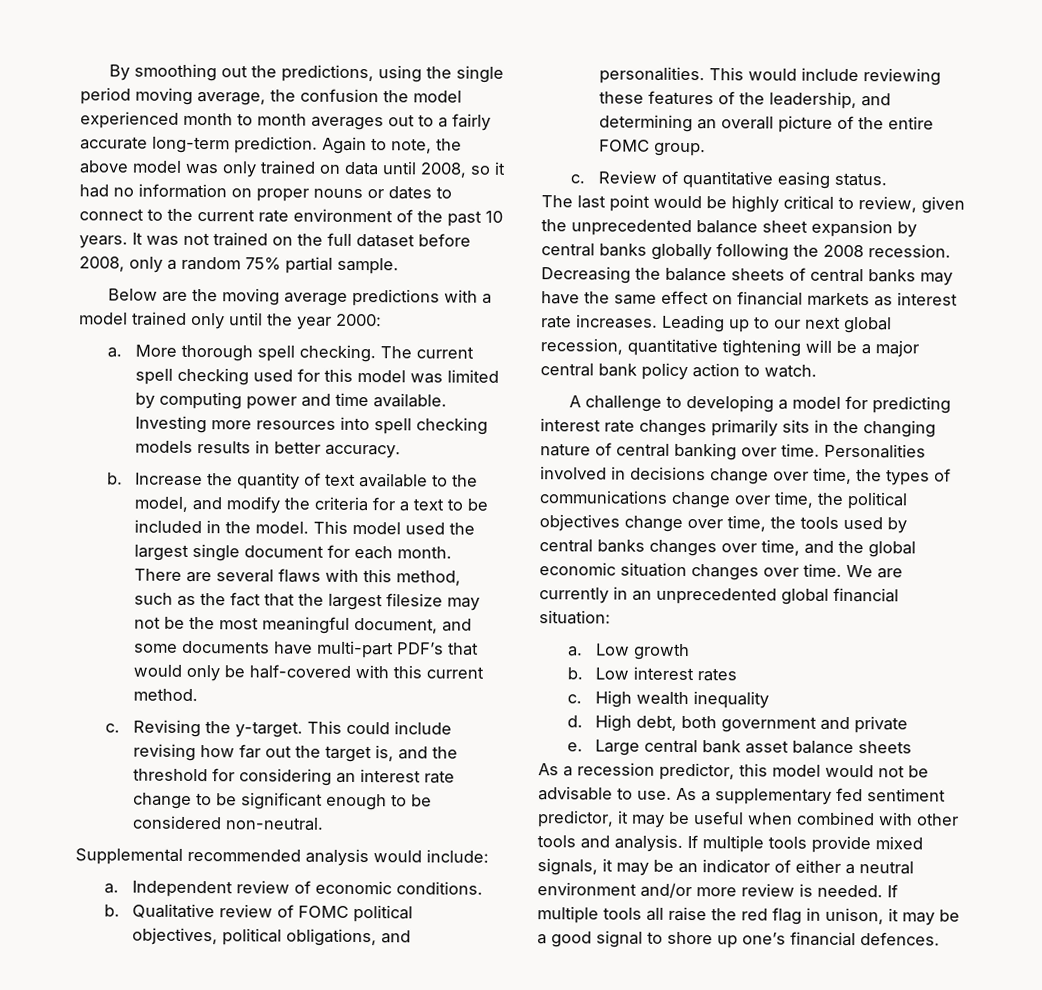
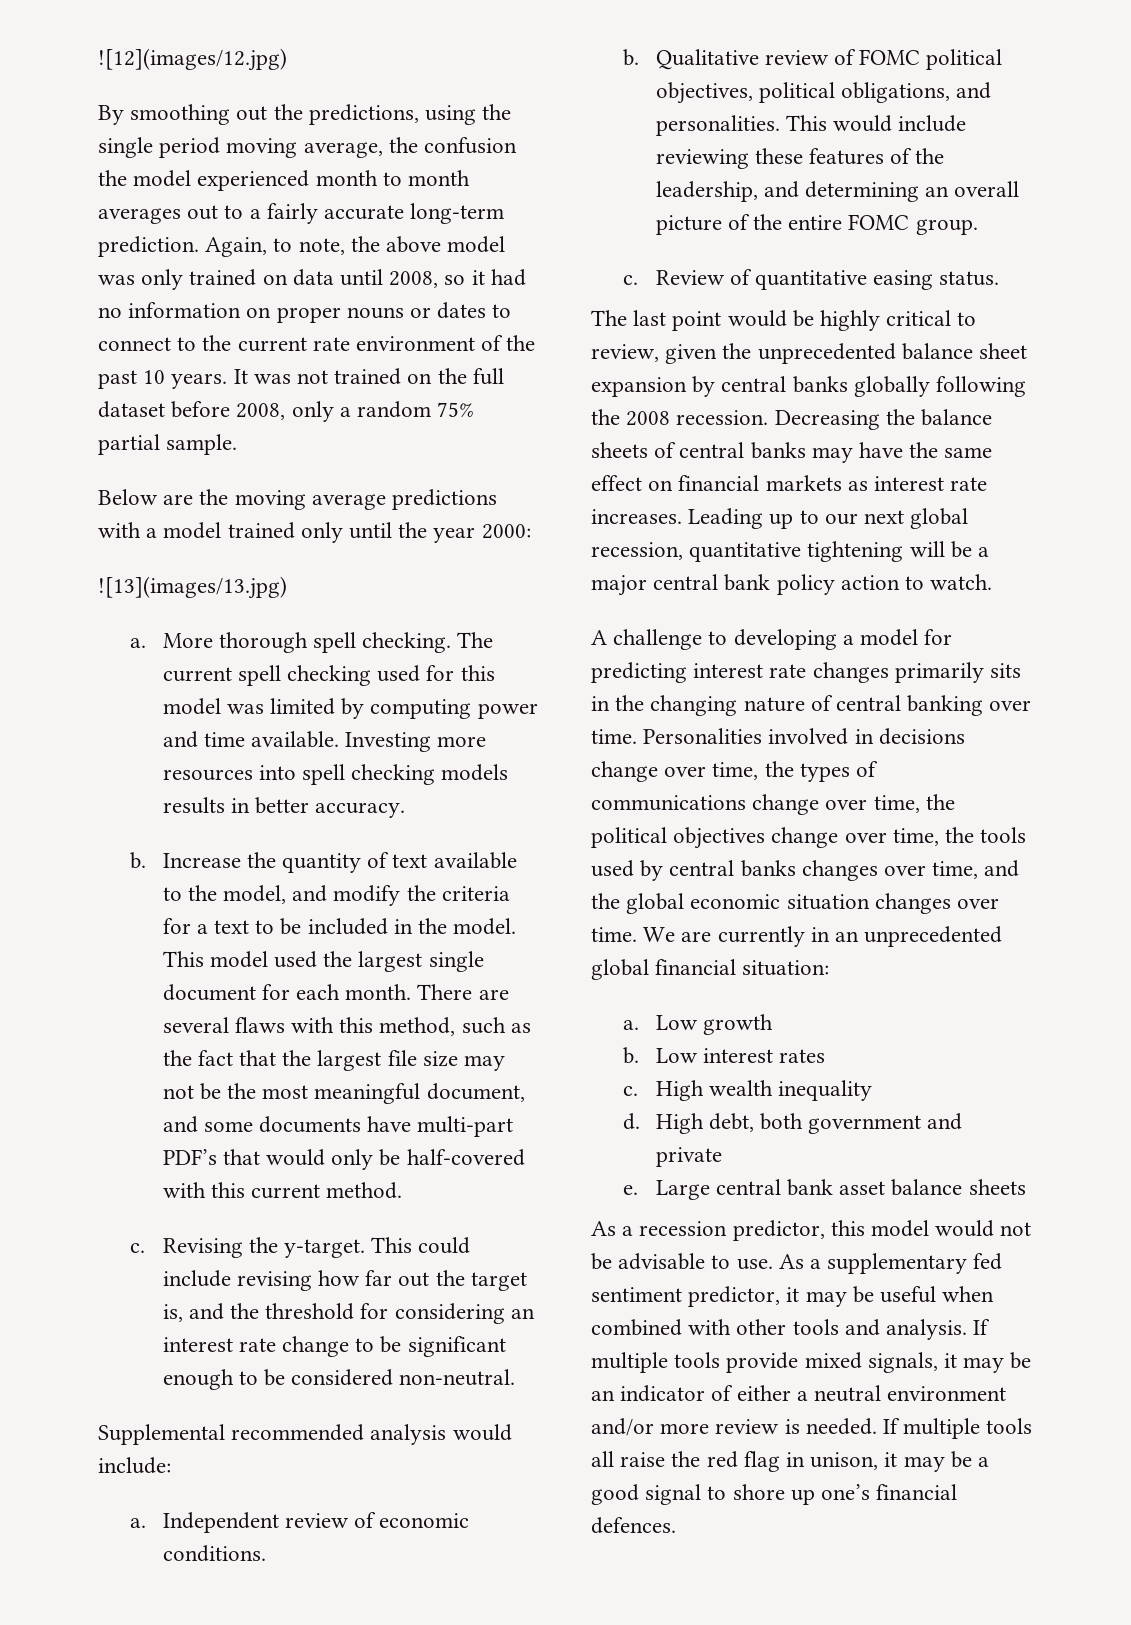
(109, 72) none -> [98,48,287,71] ![12](images/12.jpg) //
[322,136,367,155] Again -> [205,237,268,257] Again,
(382, 320) none -> [98,576,287,599] // ![13](images/13.jpg)
[386,593,444,607] filesize -> [387,1050,458,1067] file size

